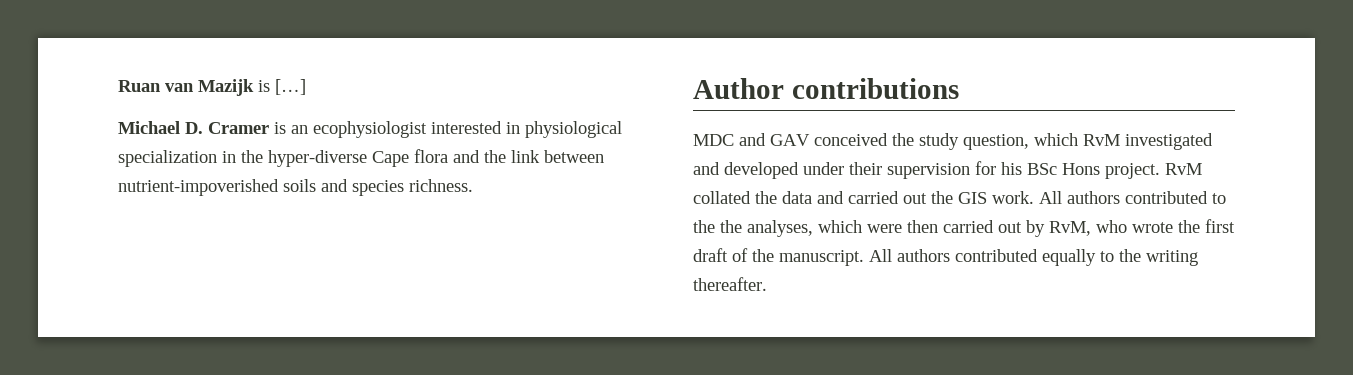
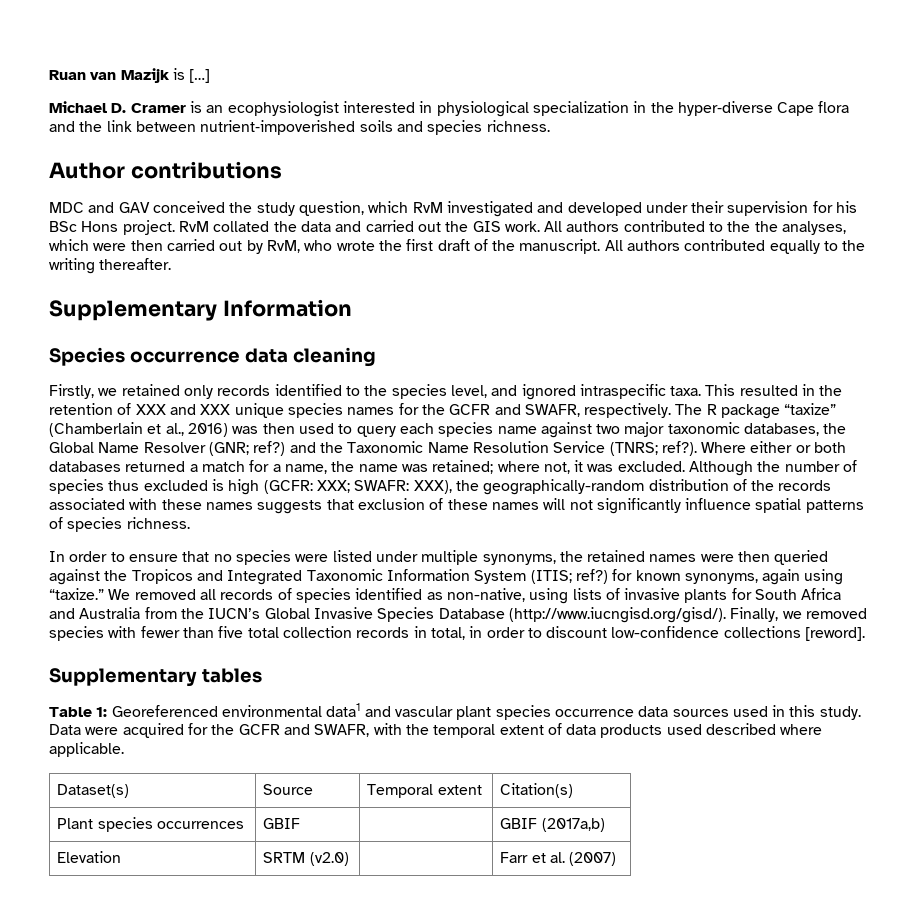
(767, 284) none -> [49,299,352,321] [49,347,376,367] [49,384,843,400] [49,403,837,419] [49,422,847,438] [49,441,847,456] [49,460,858,476] [49,479,832,495] [49,498,864,514] [49,517,190,532] [49,550,829,565] [49,569,844,585] [49,588,842,604] [49,607,867,623] [49,626,866,641] [49,668,262,687] [49,703,861,720] [49,723,823,738] [49,742,124,757] [57,784,130,798] [263,784,314,795] [367,784,482,798] [500,783,574,798] [57,817,244,832] [263,818,301,829] [500,818,605,832] [57,851,122,863] [263,852,349,866] [500,852,617,866] // Supplementary Information // Species occurrence data cleaning // Firstly, we retained only records identified to the species level, and ignored intraspecific taxa. This resulted in the retention of XXX and XXX unique species names for the GCFR and SWAFR, respectively. The R package “taxize” (Chamberlain et al., 2016) was then used to query each species name against two major taxonomic databases, the Global Name Resolver (GNR; ref?) and the Taxonomic Name Resolution Service (TNRS; ref?). Where either or both databases returned a match for a name, the name was retained; where not, it was excluded. Although the number of species thus excluded is high (GCFR: XXX; SWAFR: XXX), the geographically-random distribution of the records associated with these names suggests that exclusion of these names will not significantly influence spatial patterns of species richness. // In order to ensure that no species were listed under multiple synonyms, the retained names were then queried against the Tropicos and Integrated Taxonomic Information System (ITIS; ref?) for known synonyms, again using “taxize.” We removed all records of species identified as non-native, using lists of invasive plants for South Africa and Australia from the IUCN’s Global Invasive Species Database (http://www.iucngisd.org/gisd/). Finally, we removed species with fewer than five total collection records in total, in order to discount low-confidence collections [reword]. // Supplementary tables // Table 1: Georeferenced environmental data1 and vascular plant species occurrence data sources used in this study. Data were acquired for the GCFR and SWAFR, with the temporal extent of data products used described where applicable. // Dataset(s) | Source | Temporal extent | Citation(s) // Plant species occurrences | GBIF | | GBIF (2017a,b) // Elevation | SRTM (v2.0) | | Farr et al. (2007)

